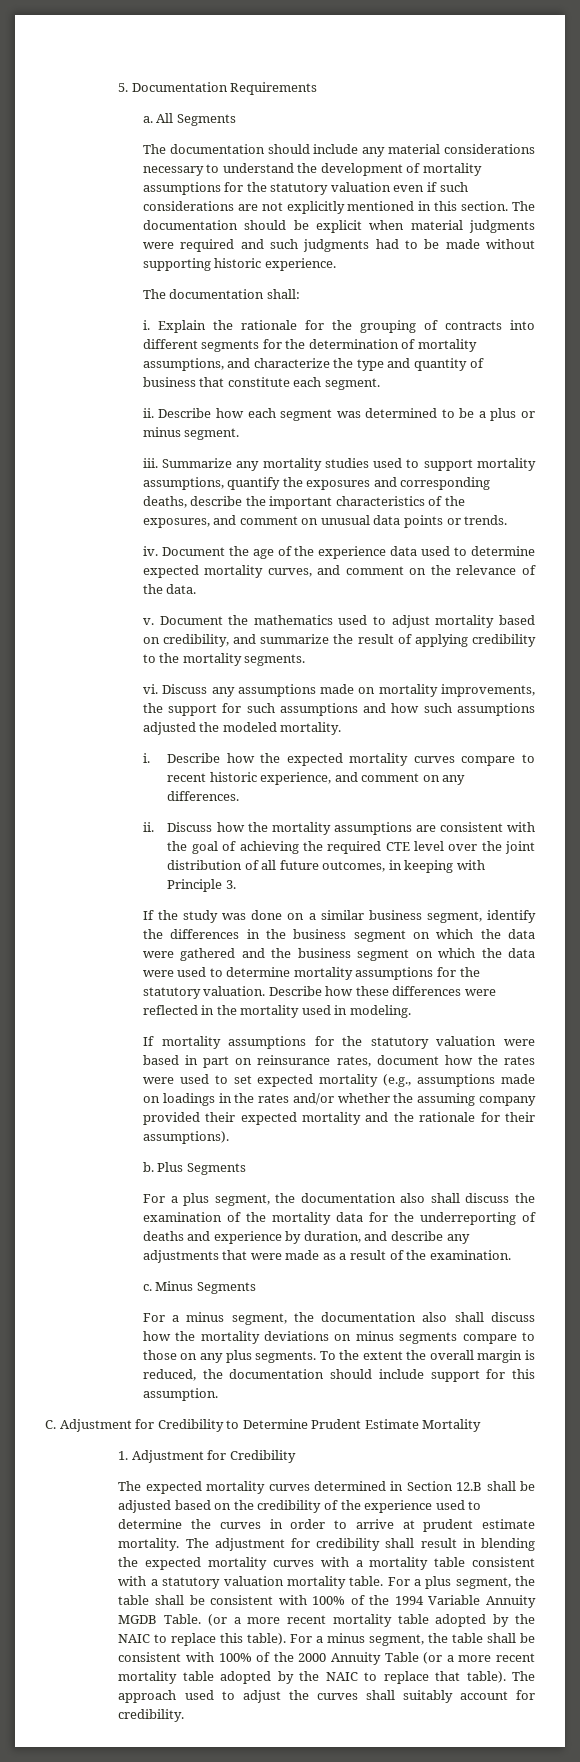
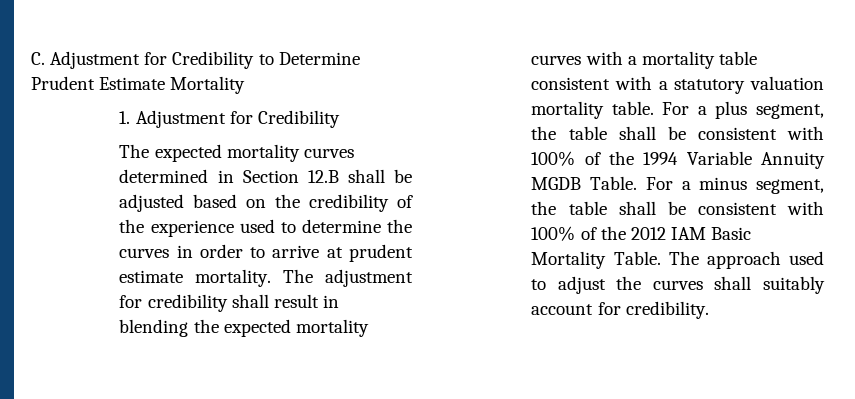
[118,82,318,95] [142,113,236,126] [142,144,535,157] [142,163,482,176] [142,182,468,195] [142,201,536,214] [142,220,535,233] [142,239,535,252] [142,258,336,271] [142,289,300,299] [142,320,535,333] [142,339,477,352] [142,358,484,371] [142,377,380,390] [142,408,535,421] [142,427,240,440] [142,458,537,471] [142,477,491,490] [142,496,465,509] [142,515,508,528] [142,546,535,559] [142,565,537,578] [142,584,197,594] [142,615,536,628] [142,634,536,647] [142,653,306,666] [142,684,535,697] [142,703,535,716] [142,722,342,735] [142,753,535,766] [167,772,466,785] [167,791,240,801] [142,822,535,835] [167,841,535,854] [167,860,485,873] [167,879,236,892] [142,910,536,923] [142,929,535,942] [142,948,536,961] [142,967,480,980] [142,986,496,999] [142,1005,411,1018] [142,1036,535,1049] [142,1055,535,1068] [142,1074,536,1087] [142,1093,536,1106] [142,1112,536,1125] [142,1131,229,1144] [142,1162,246,1175] [142,1193,535,1206] [142,1212,536,1225] [142,1231,470,1244] [142,1250,511,1263] [142,1281,256,1294] [142,1312,536,1325] [142,1331,536,1344] [142,1350,535,1363] [142,1369,535,1382] [142,1388,218,1401] 5. Documentation Requirements // a. All Segments // The documentation should include any material considerations necessary to understand the development of mortality assumptions for the statutory valuation even if such considerations are not explicitly mentioned in this section. The documentation should be explicit when material judgments were required and such judgments had to be made without supporting historic experience. // The documentation shall: // i. Explain the rationale for the grouping of contracts into different segments for the determination of mortality assumptions, and characterize the type and quantity of business that constitute each segment. // ii. Describe how each segment was determined to be a plus or minus segment. // iii. Summarize any mortality studies used to support mortality assumptions, quantify the exposures and corresponding deaths, describe the important characteristics of the exposures, and comment on unusual data points or trends. // iv. Document the age of the experience data used to determine expected mortality curves, and comment on the relevance of the data. // v. Document the mathematics used to adjust mortality based on credibility, and summarize the result of applying credibility to the mortality segments. // vi. Discuss any assumptions made on mortality improvements, the support for such assumptions and how such assumptions adjusted the modeled mortality. // i. Describe how the expected mortality curves compare to recent historic experience, and comment on any differences. // ii. Discuss how the mortality assumptions are consistent with the goal of achieving the required CTE level over the joint distribution of all future outcomes, in keeping with Principle 3. // If the study was done on a similar business segment, identify the differences in the business segment on which the data were gathered and the business segment on which the data were used to determine mortality assumptions for the statutory valuation. Describe how these differences were reflected in the mortality used in modeling. // If mortality assumptions for the statutory valuation were based in part on reinsurance rates, document how the rates were used to set expected mortality (e.g., assumptions made on loadings in the rates and/or whether the assuming company provided their expected mortality and the rationale for their assumptions). // b. Plus Segments // For a plus segment, the documentation also shall discuss the examination of the mortality data for the underreporting of deaths and experience by duration, and describe any adjustments that were made as a result of the examination. // c. Minus Segments // For a minus segment, the documentation also shall discuss how the mortality deviations on minus segments compare to those on any plus segments. To the extent the overall margin is reduced, the documentation should include support for this assumption. // -> (31, 58) none
[207,1614,536,1627] [118,1633,287,1646] (or a more recent mortality table adopted by the NAIC to replace this table). -> (638, 183) none
[298,1652,535,1665] [118,1671,506,1684] 2000 Annuity Table (or a more recent mortality table adopted by the NAIC to replace that table). -> [630,227,752,240] [531,251,661,269] 2012 IAM Basic Mortality Table.

